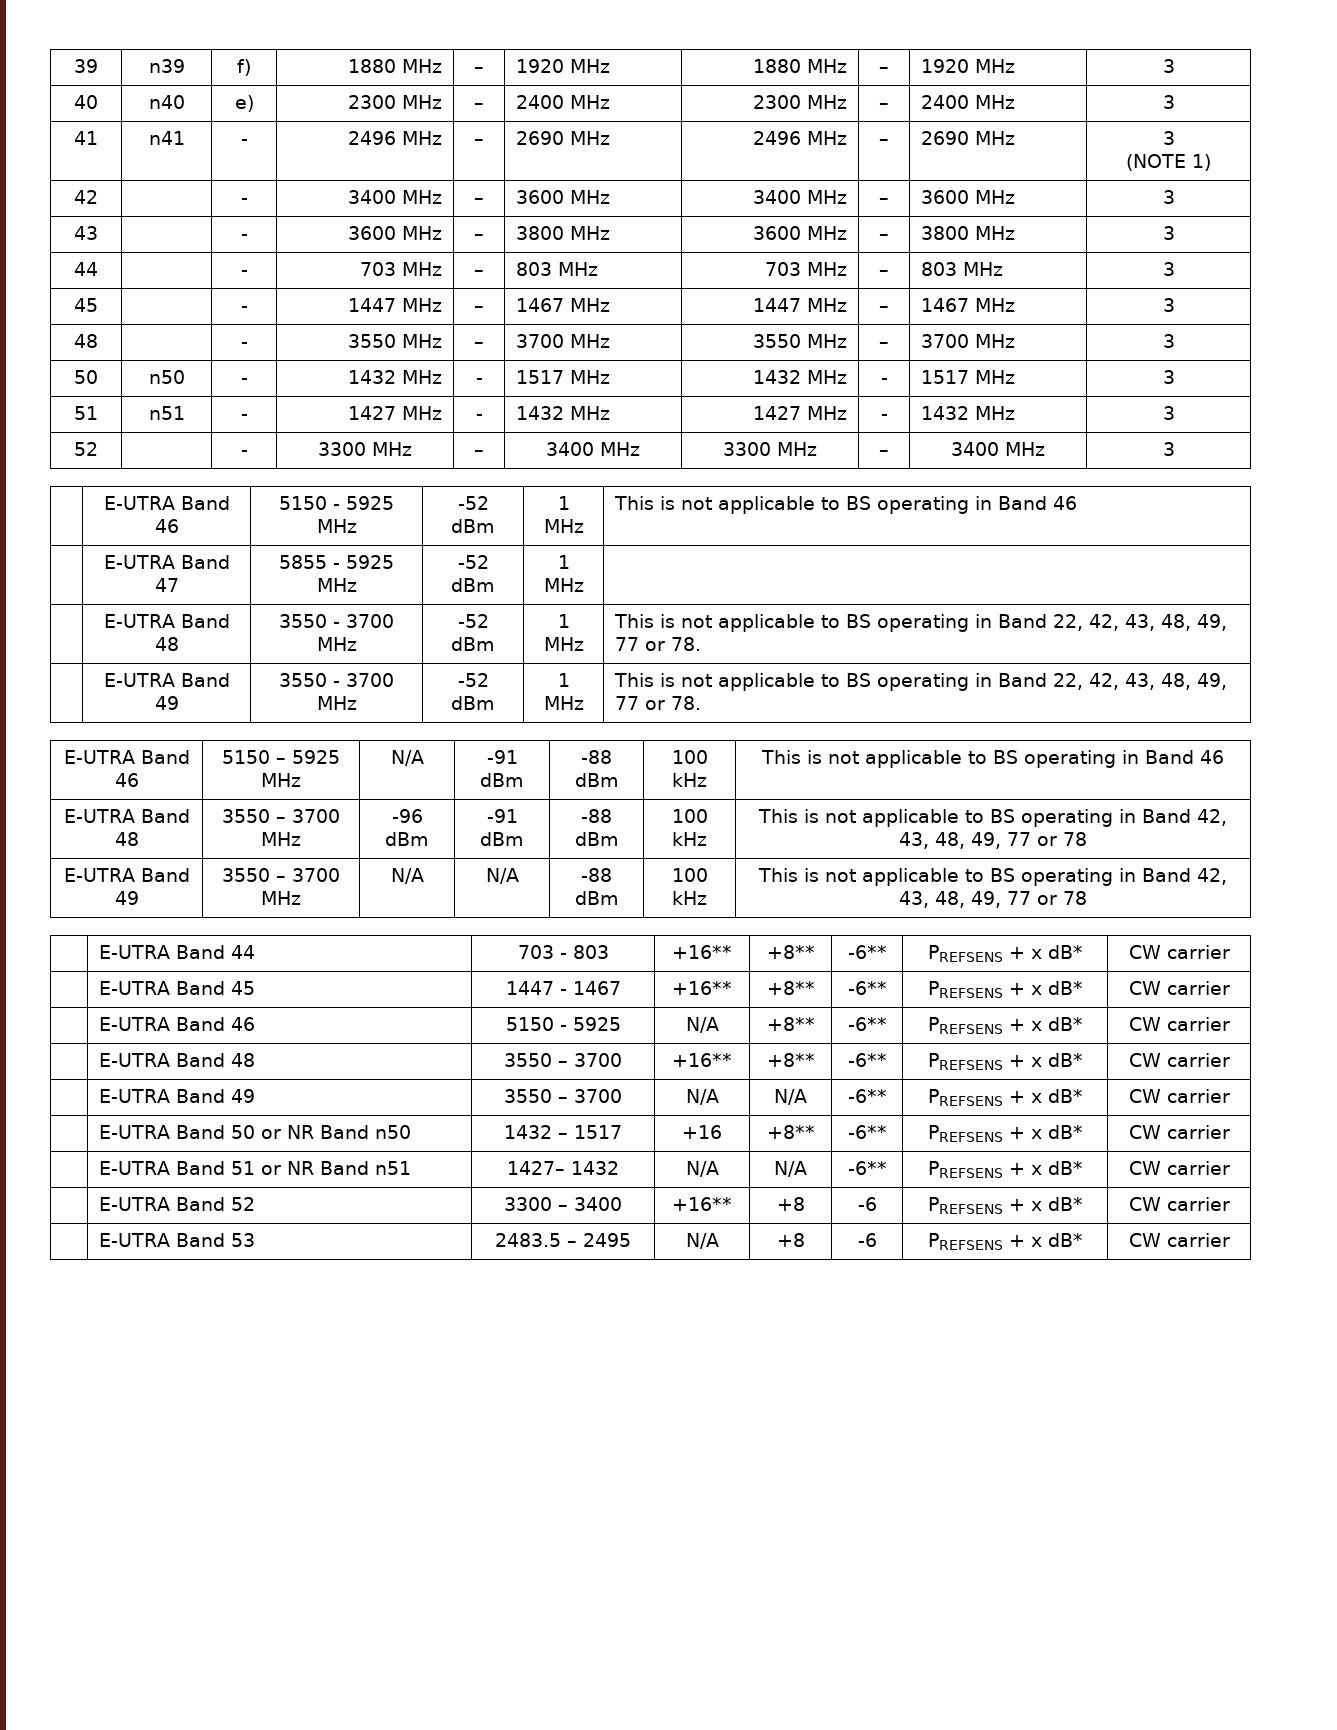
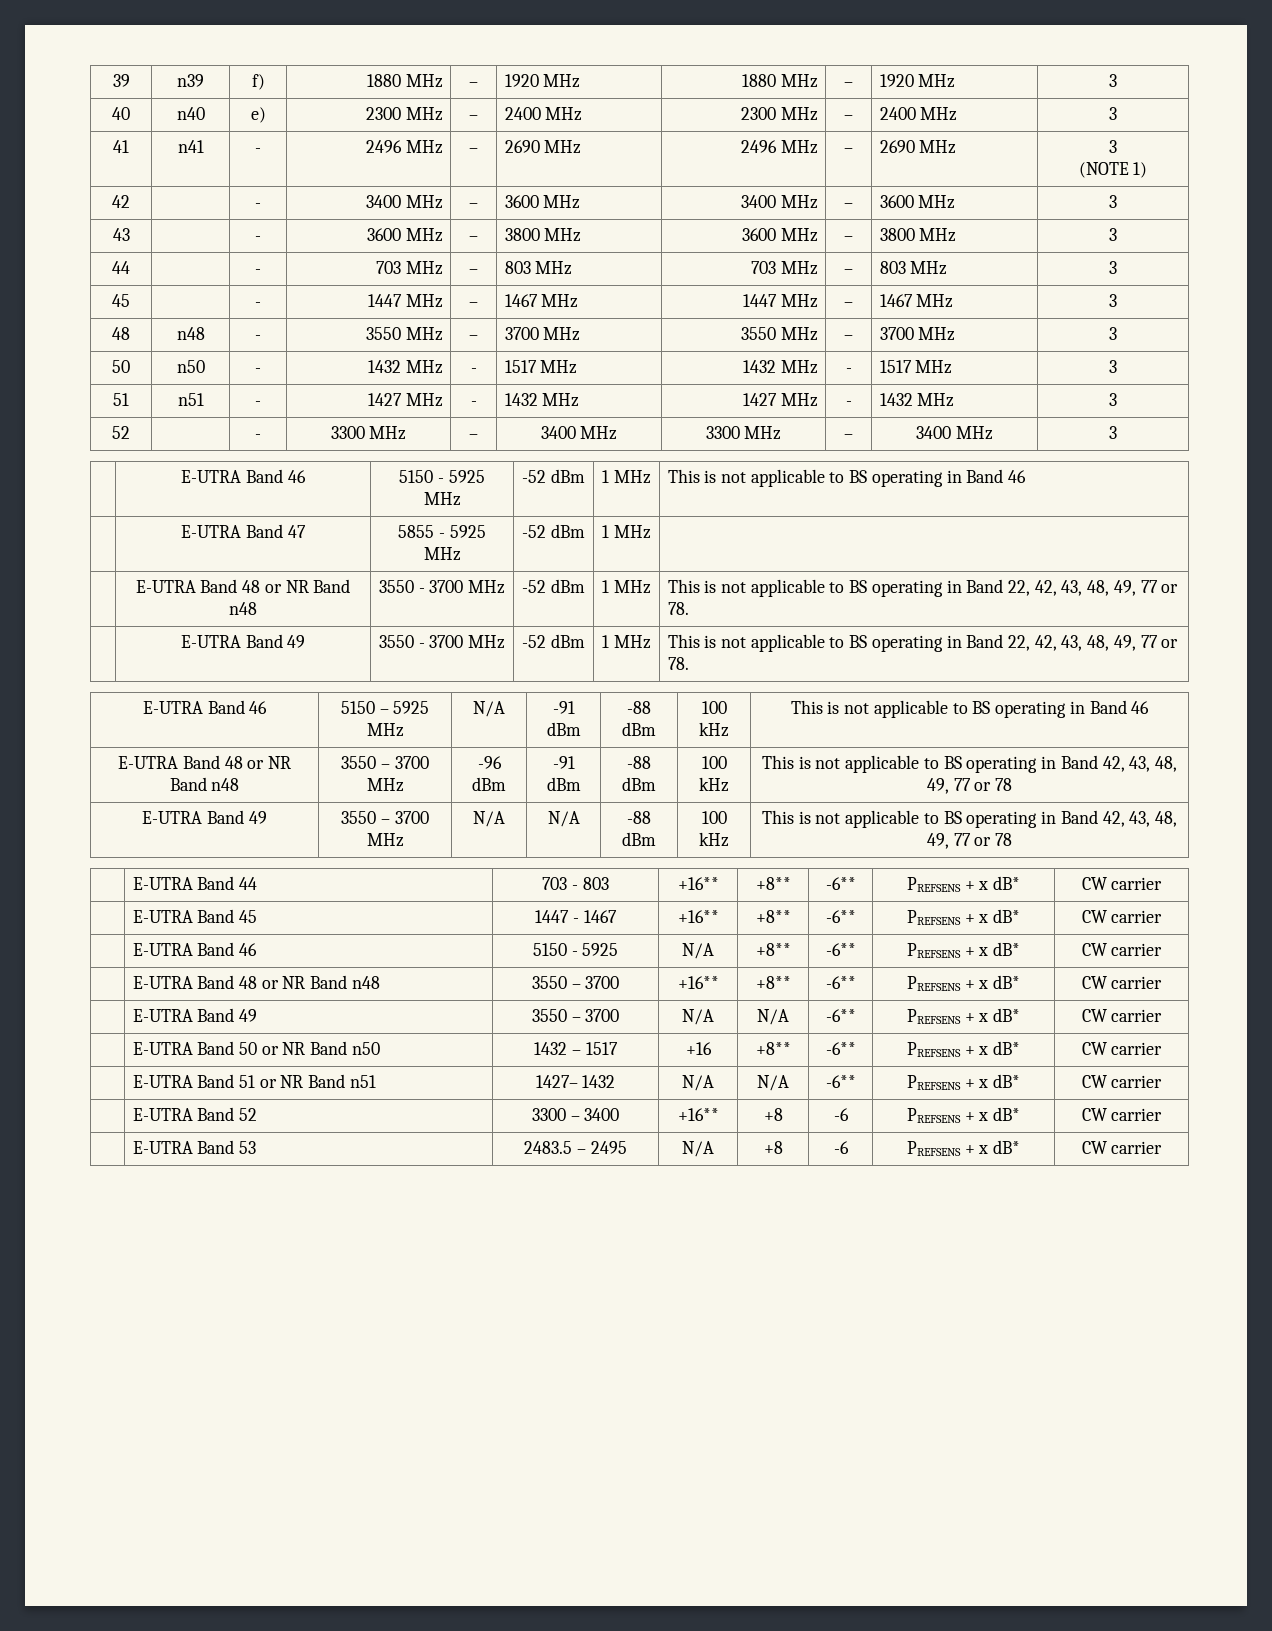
(98, 341) none -> [176,327,205,340] n48
(179, 644) none -> [264,579,351,593] [229,602,257,615] or NR Band n48
(139, 839) none -> [247,756,291,769] [169,777,240,791] or NR Band n48
(255, 1060) none -> [261,975,380,989] or NR Band n48

